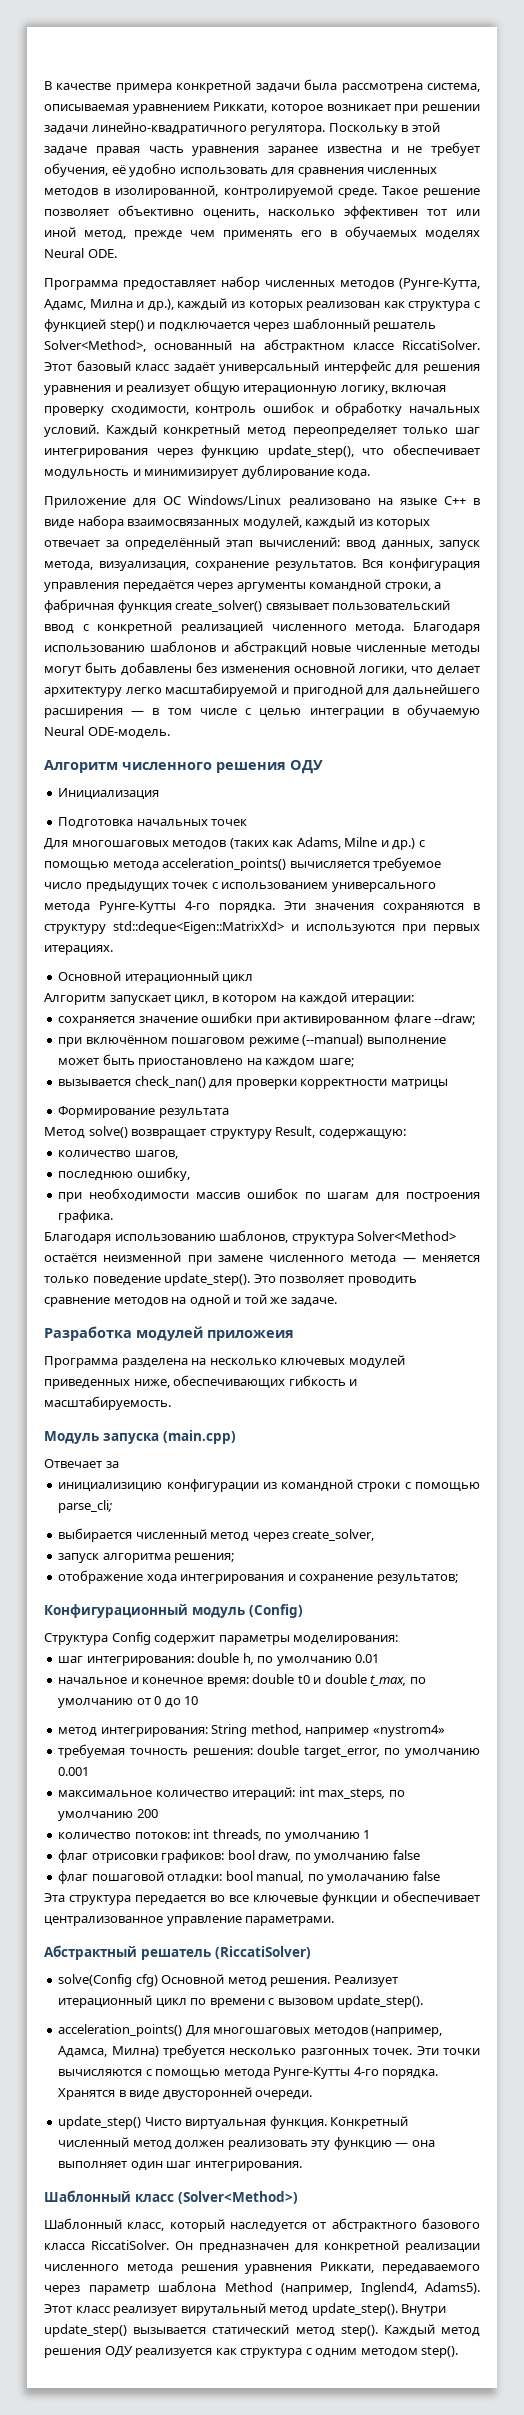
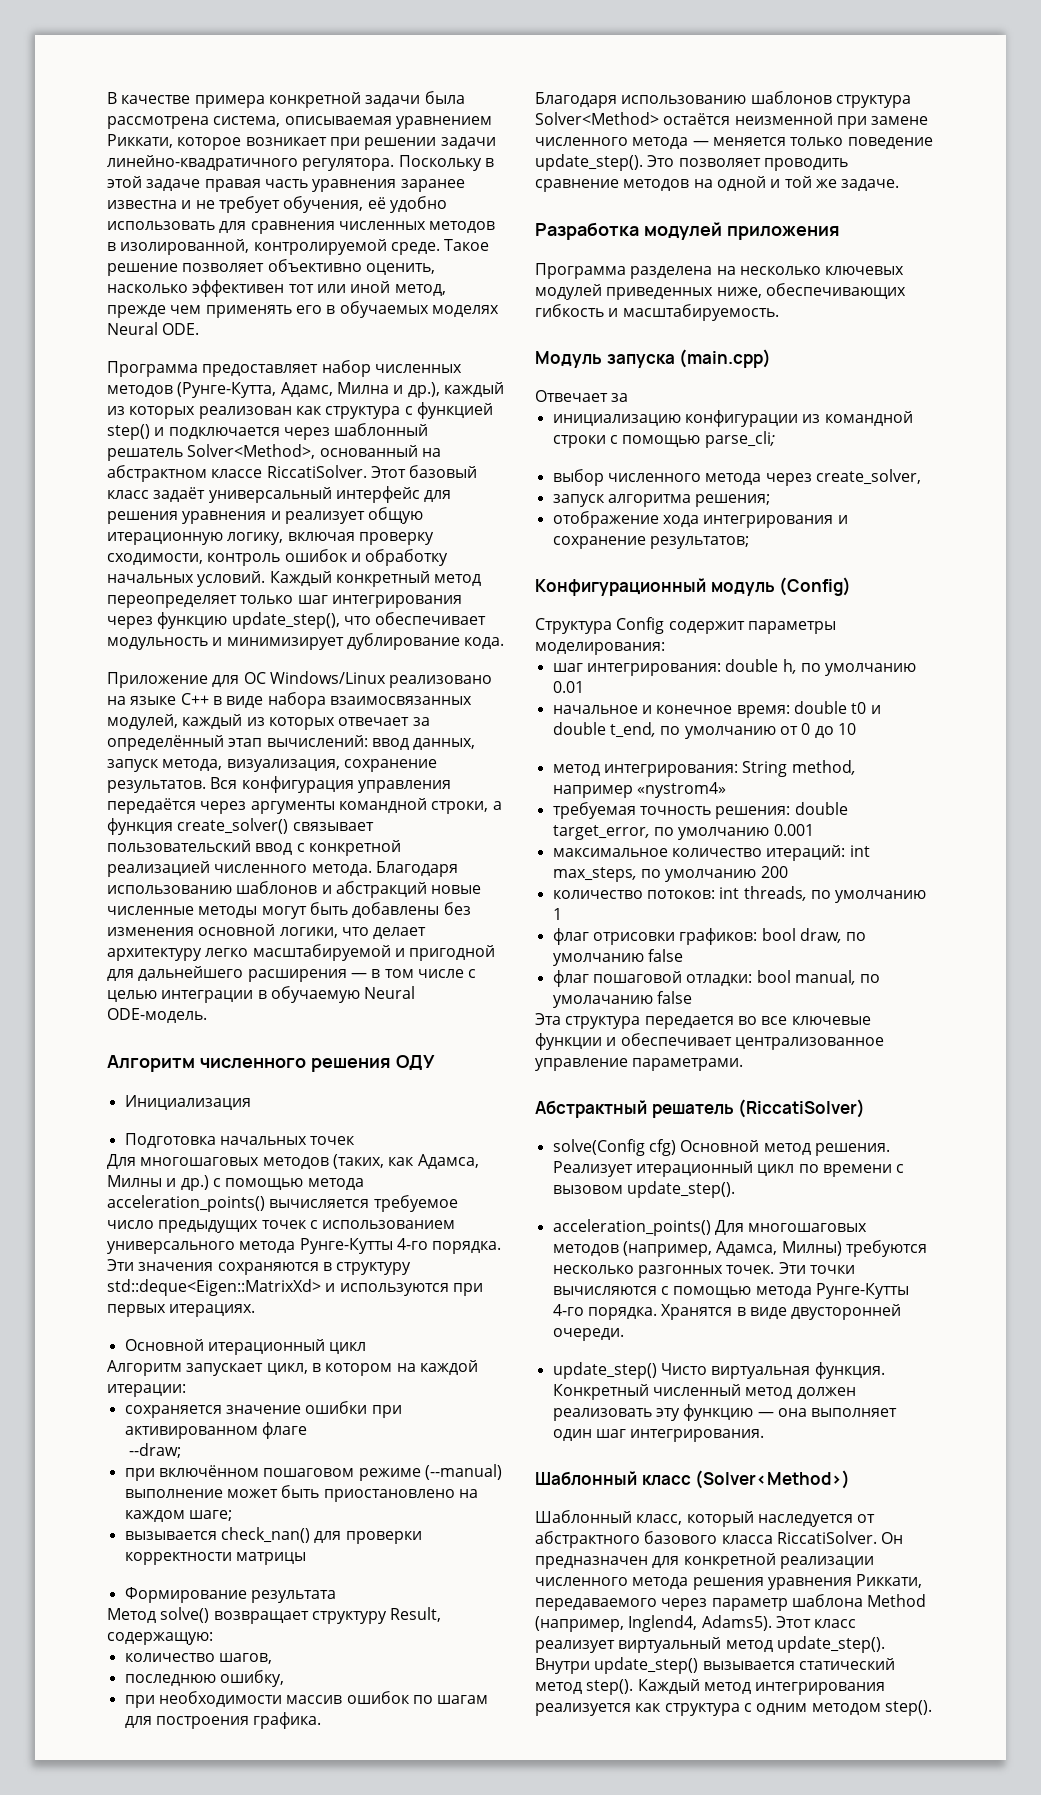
[44,599,114,613] фабричная -> (502, 805) none
[229,837,378,849] (таких как Adams, Milne -> [332,1154,479,1169] [107,1175,162,1187] (таких, как Адамса, Милны
(431, 1019) none -> (307, 1430) //
[219,1230,289,1243] шаблонов, -> [750,91,832,104] шаблонов
[207,1330,294,1341] приложеия -> [726,226,840,240] приложения
[58,1482,163,1492] инициализицию -> [552,414,681,426] инициализацию
[58,1528,250,1542] выбирается численный метод -> [552,469,762,486] выбор численного метода
[370,1675,407,1686] t_max, -> [609,722,656,738] t_end,
[111,2044,226,2058] Милна) требуется -> [781,1240,927,1257] Милны) требуются
[180,2303,266,2316] вирутальный -> [618,1637,722,1653] виртуальный
[44,2346,133,2358] решения ОДУ -> [755,1682,886,1695] интегрирования

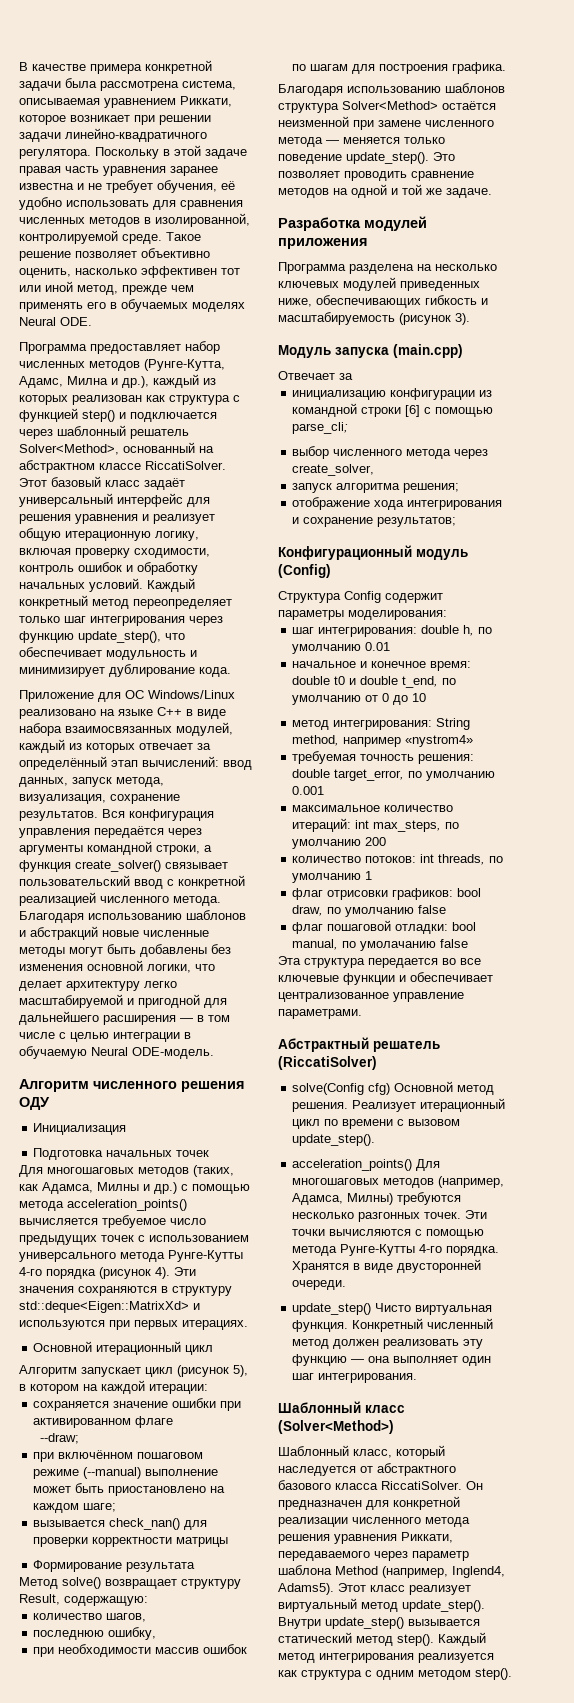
[432,1241,502,1254] порядка. -> [46,1267,170,1279] порядка (рисунок 4).
[266,1363,308,1375] цикл, -> [145,1365,248,1377] цикл (рисунок 5),
[622,304,779,321] масштабируемость. -> [278,312,470,325] масштабируемость (рисунок 3).
(606, 441) none -> [405,405,421,417] [6]

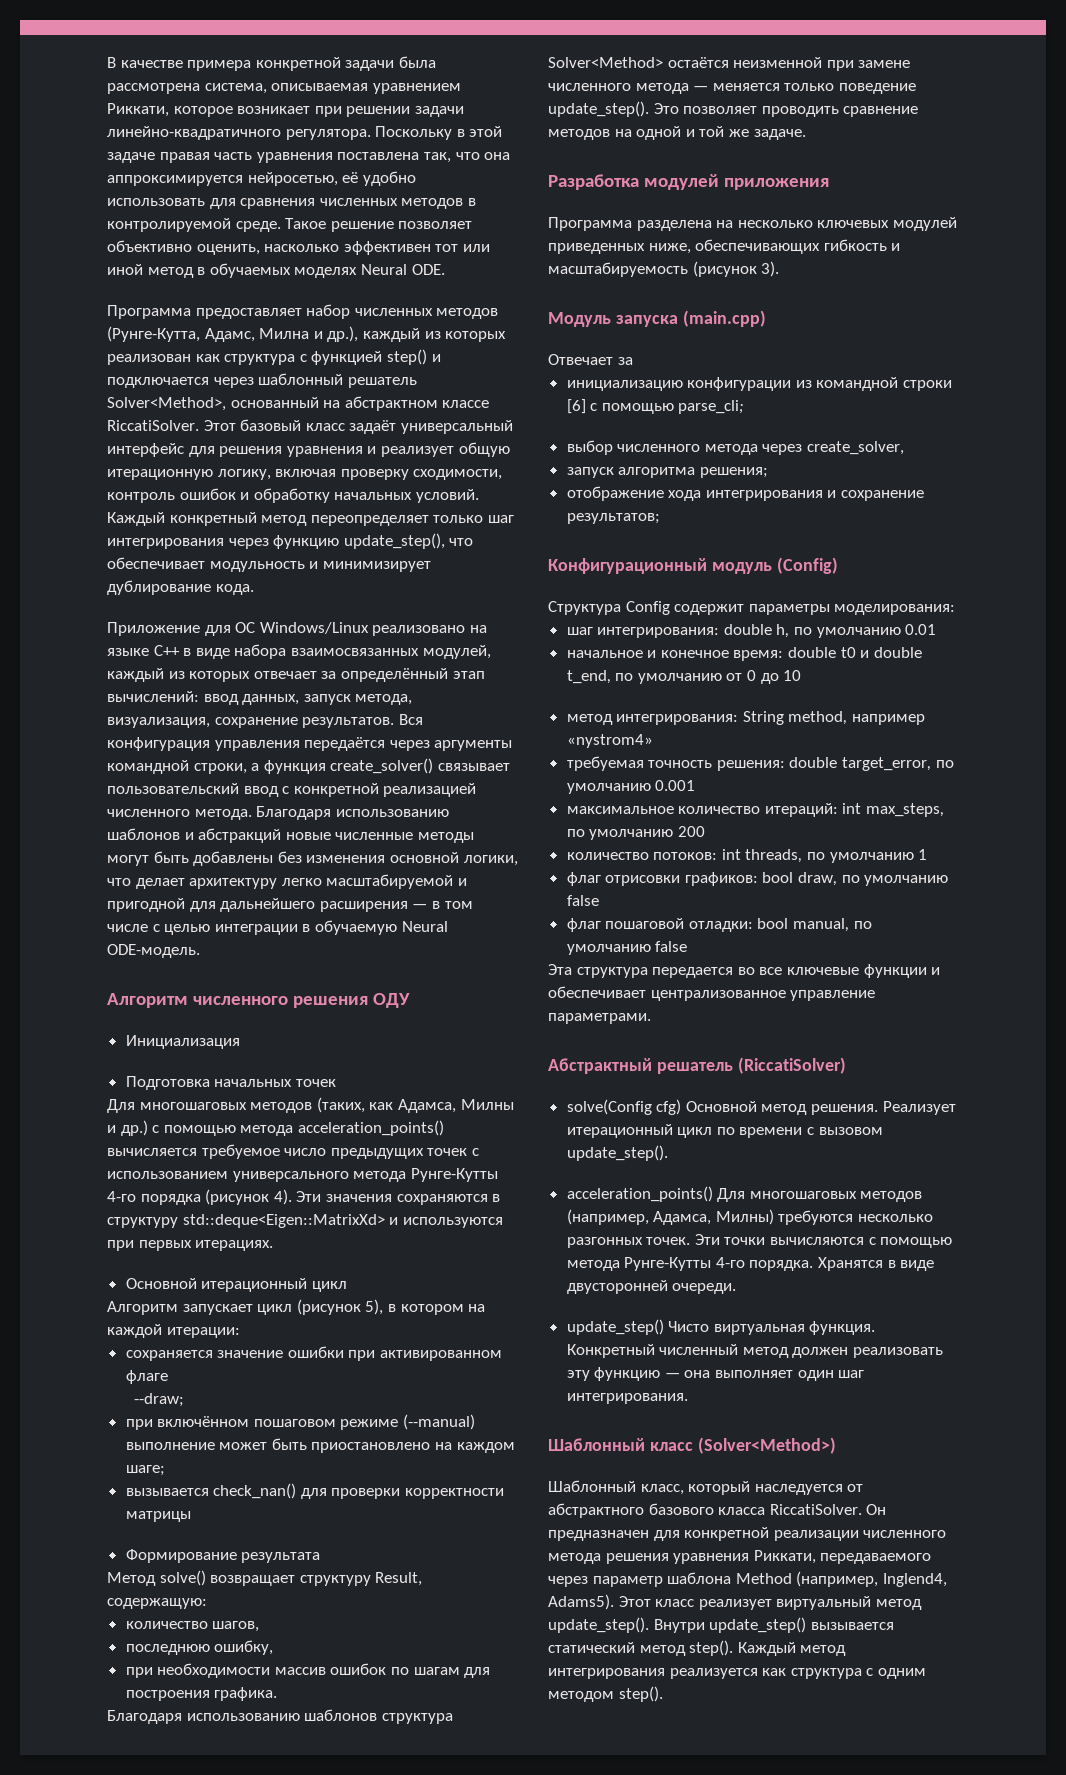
[170,166,218,176] [19,180,217,193] заранее известна и не требует обучения, -> [337,152,511,163] [107,172,338,186] поставлена так, что она аппроксимируется нейросетью,
[155,213,250,227] изолированной, -> (476, 202) none
[77,285,194,295] [19,302,106,312] метод, прежде чем применять его -> [147,267,194,278] метод
[360,941,437,951] умолачанию -> [566,944,651,955] умолчанию

